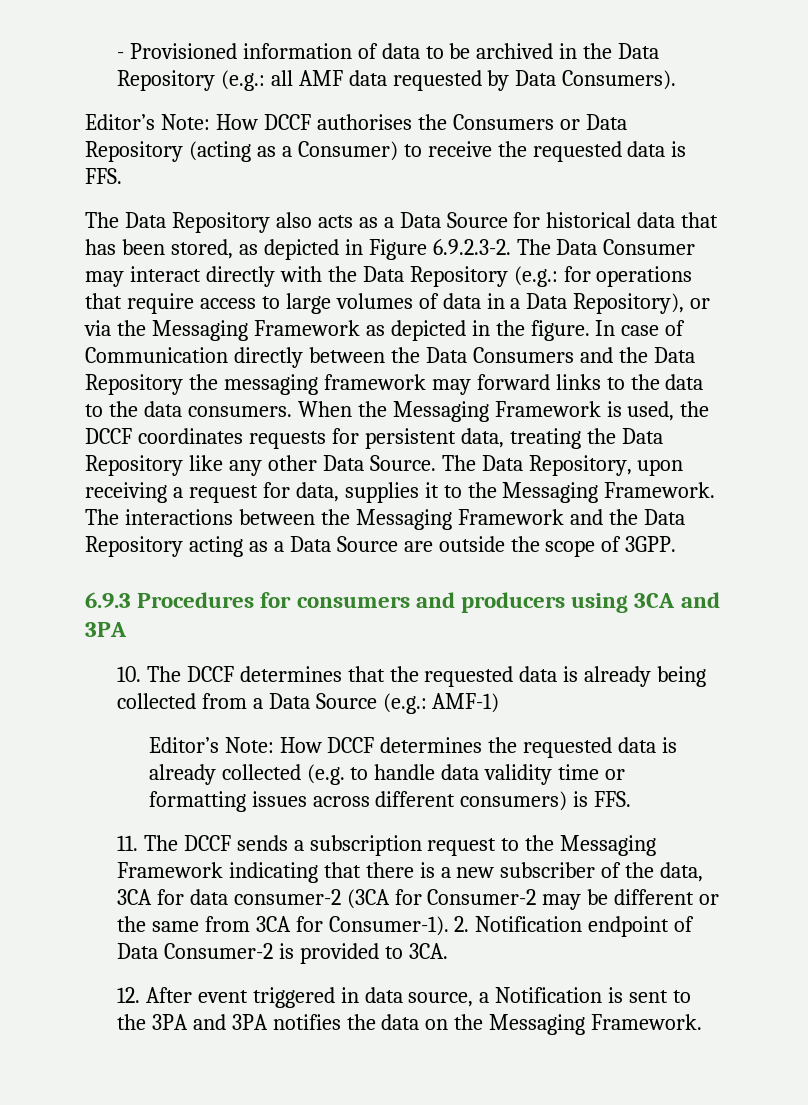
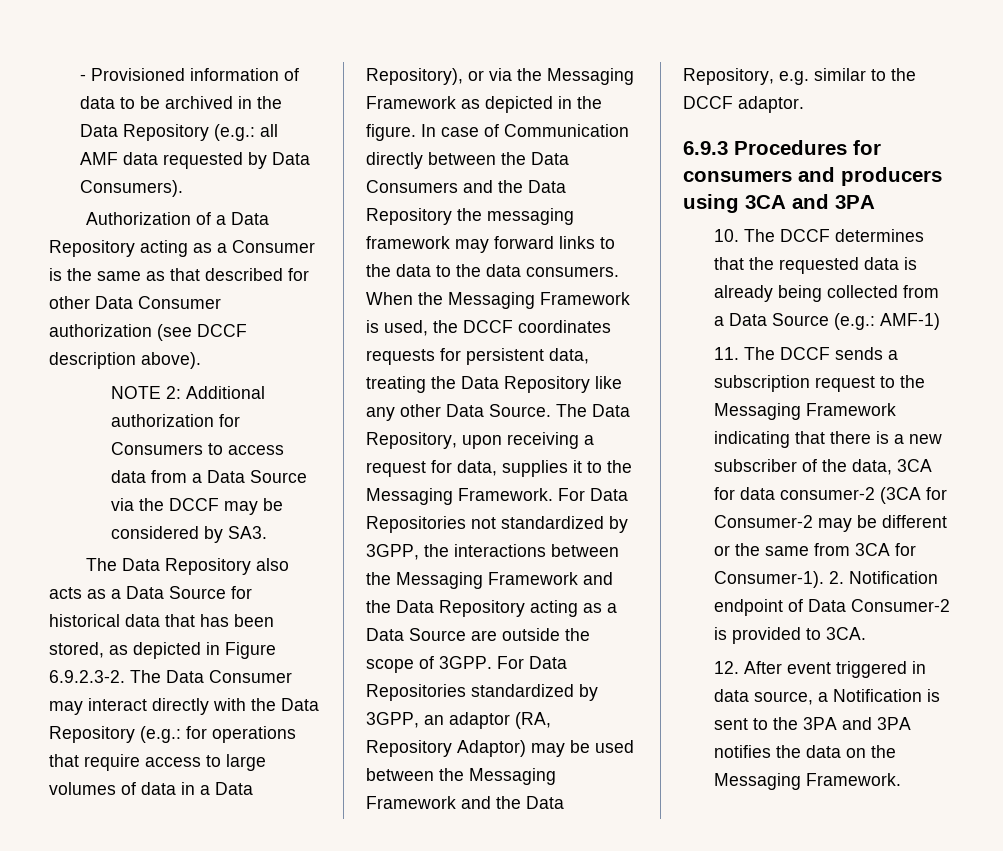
[85,114,627,130] [85,141,687,162] [85,168,122,184] Editor’s Note: How DCCF authorises the Consumers or Data Repository (acting as a Consumer) to receive the requested data is FFS. -> [85,212,269,225] [49,240,315,257] [49,268,309,281] [49,296,221,309] [49,324,247,341] [49,352,201,369] [111,386,266,399] [111,414,241,427] [111,442,285,455] [111,470,308,483] [111,498,284,515] [111,526,268,543] Authorization of a Data Repository acting as a Consumer is the same as that described for other Data Consumer authorization (see DCCF description above). // NOTE 2: Additional authorization for Consumers to access data from a Data Source via the DCCF may be considered by SA3.
[85,509,119,525] The -> [558,488,628,501] [366,516,628,533] [366,544,449,560] For Data Repositories not standardized by 3GPP, the
(677, 544) none -> [497,656,567,669] [366,684,598,701] [366,712,551,729] [366,740,634,757] [366,768,556,785] [366,796,564,809] [683,68,916,85] [683,96,804,113] For Data Repositories standardized by 3GPP, an adaptor (RA, Repository Adaptor) may be used between the Messaging Framework and the Data Repository, e.g. similar to the DCCF adaptor.
[148,737,678,758] [148,764,626,785] [148,791,632,812] // Editor’s Note: How DCCF determines the requested data is already collected (e.g. to handle data validity time or formatting issues across different consumers) is FFS. -> (941, 321) none

